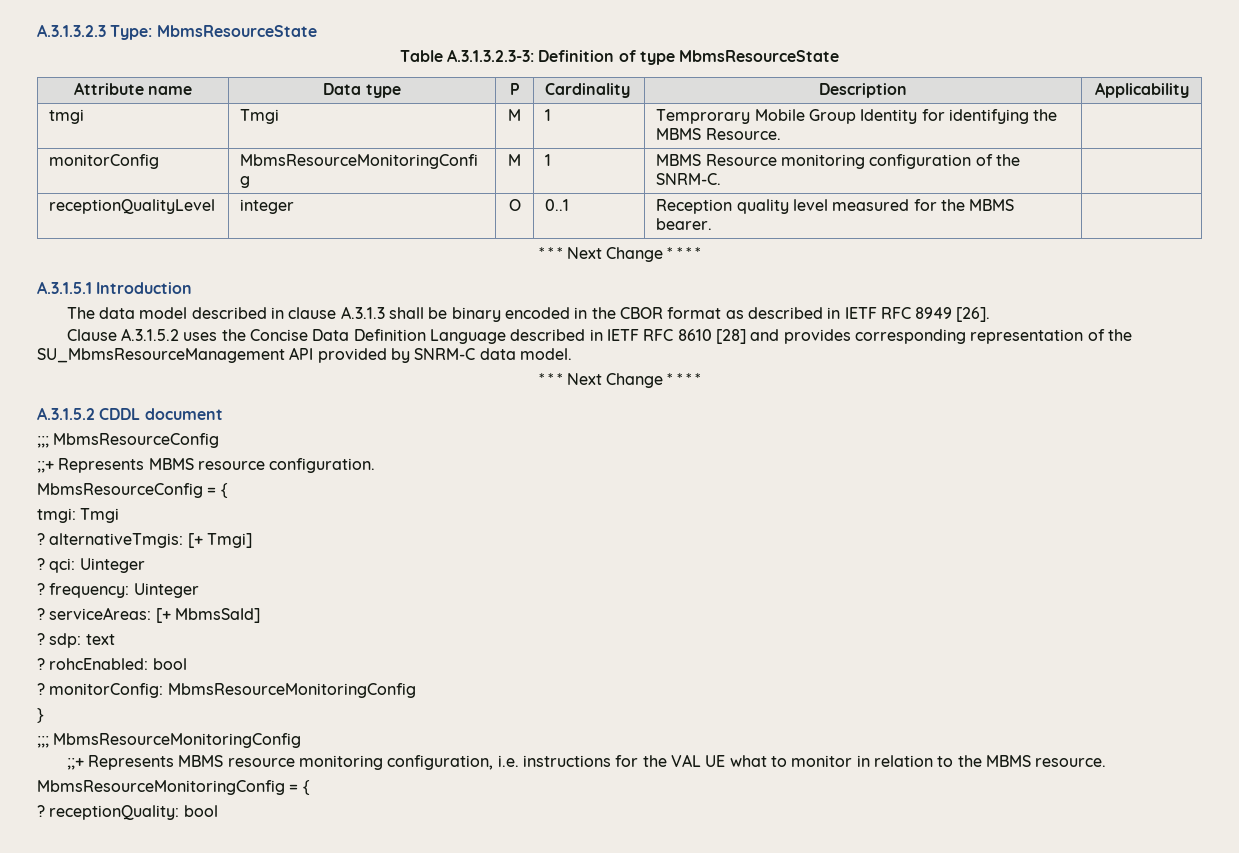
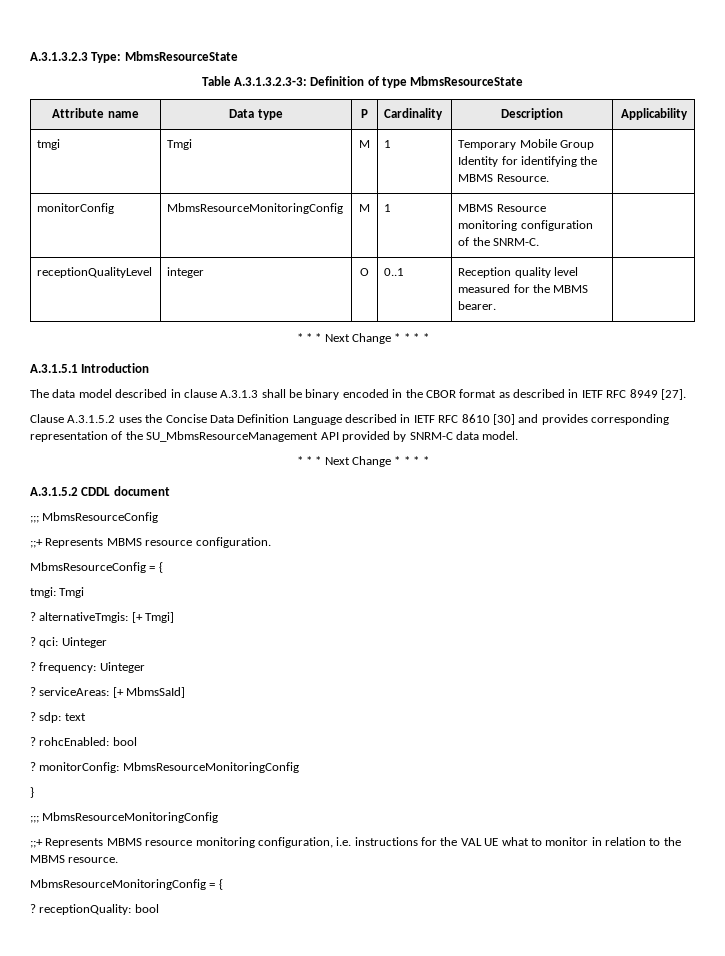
[656,109,751,124] Temprorary -> [458,140,517,150] Temporary
[956,307,991,322] [26]. -> [660,389,686,400] [27].
[715,329,746,344] [28] -> [492,414,515,425] [30]

